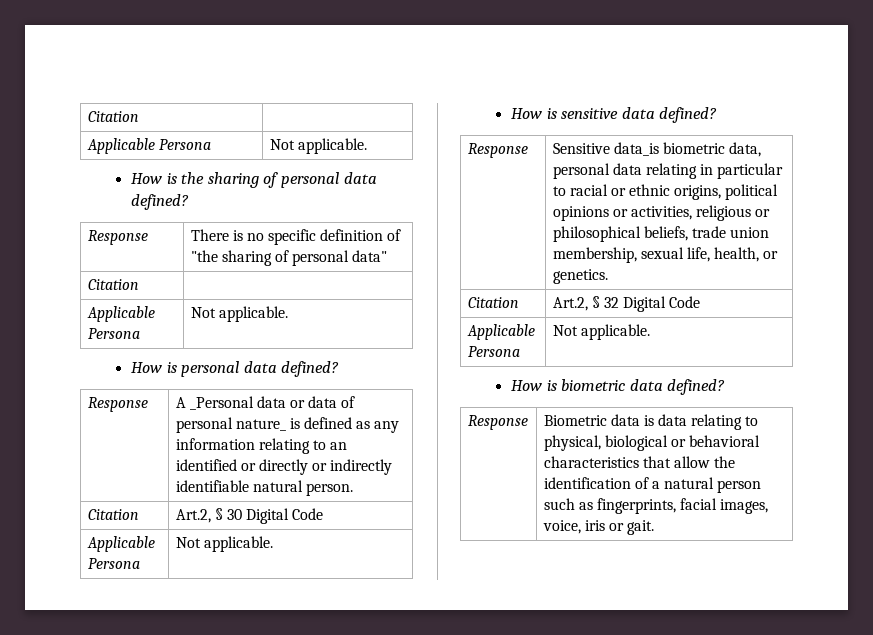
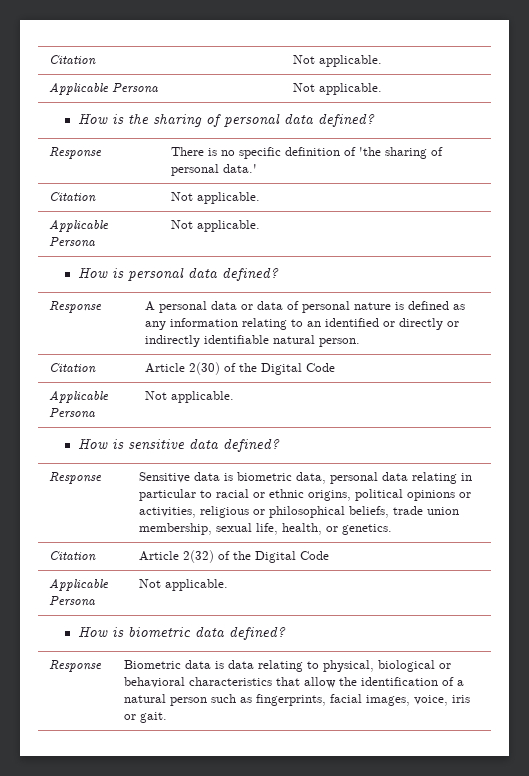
[87,111,139,122] Citation | -> [49,55,97,65] [293,55,383,67] Citation | Not applicable.
[190,250,388,266] [87,279,139,290] "the sharing of personal data" // Citation | -> [359,147,444,159] [171,164,258,176] [49,192,97,202] [171,192,261,204] 'the sharing of personal data.' // Citation | Not applicable.
[189,396,254,410] _Personal -> [159,301,208,313] personal
[235,419,286,431] nature_ -> [354,302,392,310] nature
[175,508,242,523] Art.2, § 30 -> [145,362,258,375] Article 2(30) of the
[613,142,659,156] data_is -> [194,472,234,481] data is
[552,296,619,311] Art.2, § 32 -> [139,550,252,563] Article 2(32) of the

